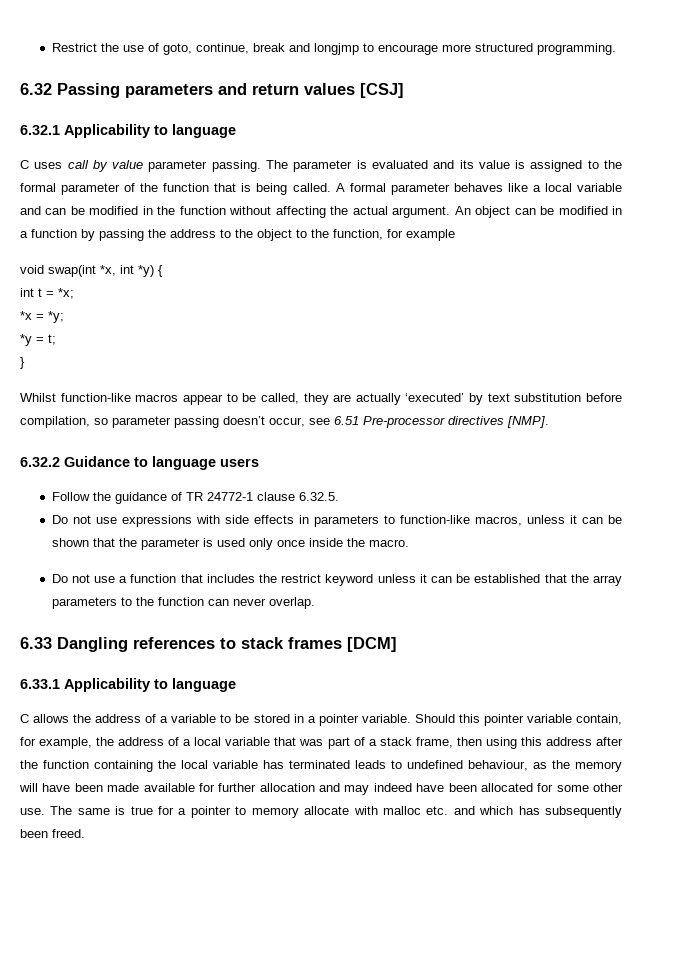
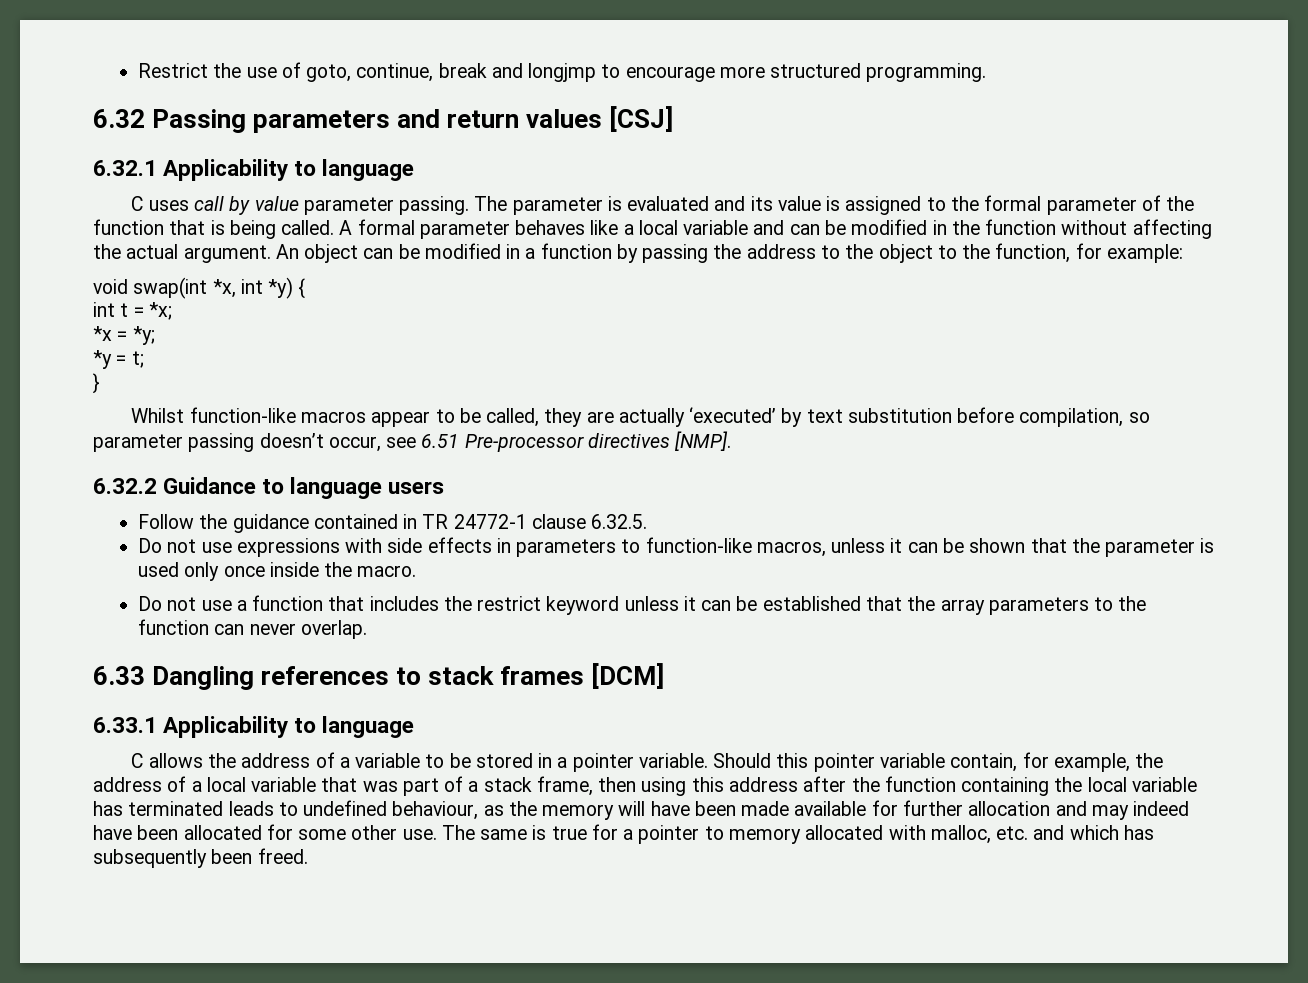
[406,229,455,241] example -> [1106,244,1183,263] example:
[170,492,182,501] of -> [313,514,418,529] contained in
[304,806,421,815] allocate with malloc -> [805,825,991,844] allocated with malloc,

